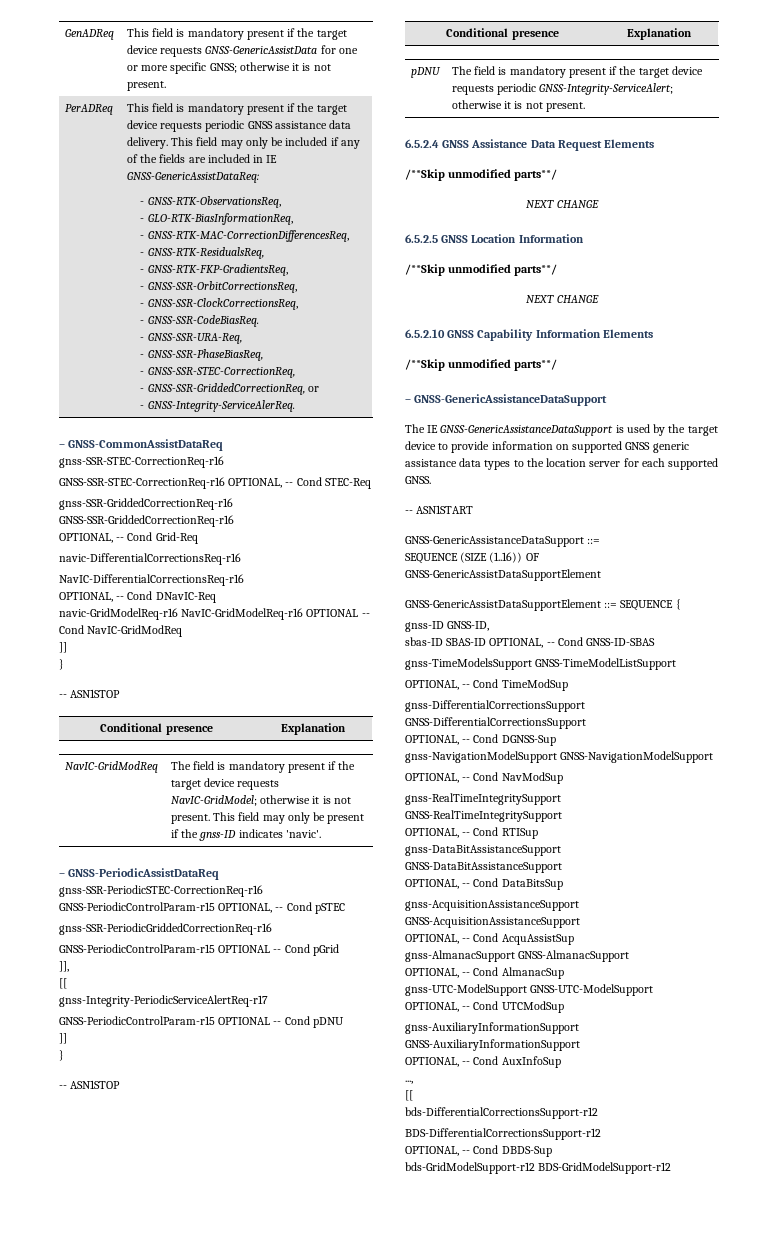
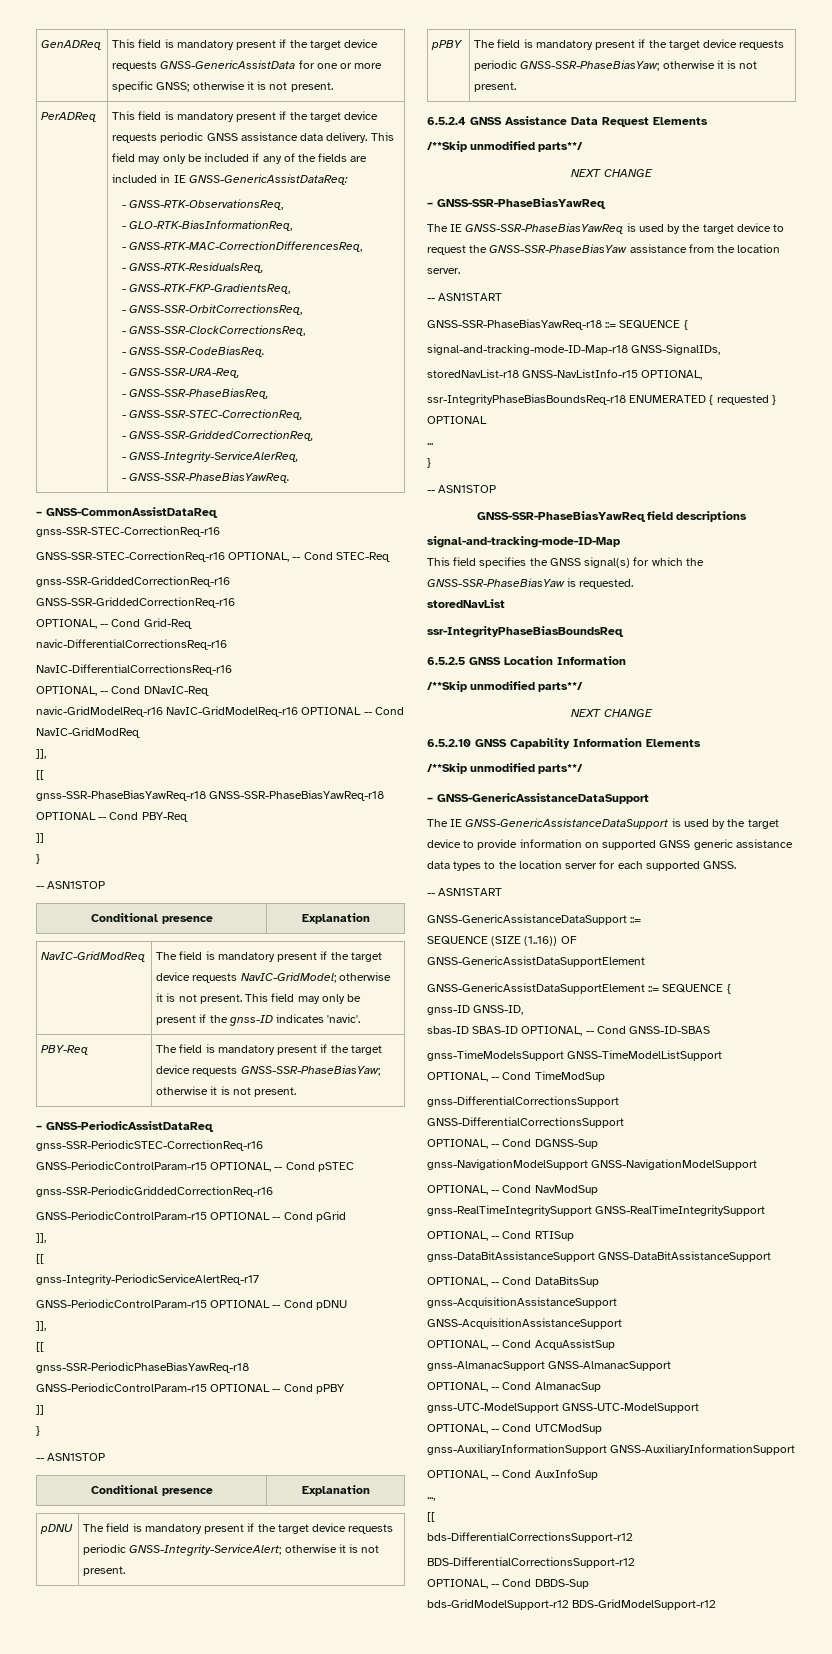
[307,386,319,392] [140,400,295,412] or // - GNSS-Integrity-ServiceAlerReq. -> [122,451,300,463] [122,472,291,483] // - GNSS-Integrity-ServiceAlerReq, // - GNSS-SSR-PhaseBiasYawReq.
(183, 631) none -> [36,749,46,759] [36,770,44,780] [36,790,385,801] [36,812,188,822] // ]], // [[ // gnss-SSR-PhaseBiasYawReq-r18 GNSS-SSR-PhaseBiasYawReq-r18 OPTIONAL -- Cond PBY-Req
(321, 834) none -> [41,1045,89,1055] [156,1044,382,1055] [156,1065,380,1076] [156,1086,297,1097] // PBY-Req | The field is mandatory present if the target device requests GNSS-SSR-PhaseBiasYaw; otherwise it is not present.
(344, 1022) none -> [36,1321,46,1331] [36,1342,44,1352] [36,1362,249,1373] [36,1383,345,1394] // ]], // [[ // gnss-SSR-PeriodicPhaseBiasYawReq-r18 GNSS-PeriodicControlParam-r15 OPTIONAL -- Cond pPBY
(585, 107) none -> [431,40,464,50] [474,39,785,50] [474,60,758,71] [474,82,517,92] // pPBY | The field is mandatory present if the target device requests periodic GNSS-SSR-PhaseBiasYaw; otherwise it is not present.
(599, 204) none -> [427,198,606,209] [427,223,785,234] [427,244,781,255] [427,268,460,274] [427,293,503,301] [427,319,688,330] [427,344,721,355] [427,369,703,380] [427,394,776,405] [427,416,487,424] [427,443,433,445] [427,458,431,468] [427,485,497,493] [476,511,748,522] [427,536,620,548] [427,557,704,568] [427,578,634,589] [427,599,505,608] [427,626,624,638] // – GNSS-SSR-PhaseBiasYawReq // The IE GNSS-SSR-PhaseBiasYawReq is used by the target device to request the GNSS-SSR-PhaseBiasYaw assistance from the location server. // -- ASN1START // GNSS-SSR-PhaseBiasYawReq-r18 ::= SEQUENCE { // signal-and-tracking-mode-ID-Map-r18 GNSS-SignalIDs, // storedNavList-r18 GNSS-NavListInfo-r15 OPTIONAL, // ssr-IntegrityPhaseBiasBoundsReq-r18 ENUMERATED { requested } OPTIONAL // ... // } // -- ASN1STOP // GNSS-SSR-PhaseBiasYawReq field descriptions // signal-and-tracking-mode-ID-Map // This field specifies the GNSS signal(s) for which the GNSS-SSR-PhaseBiasYaw is requested. // storedNavList // ssr-IntegrityPhaseBiasBoundsReq

